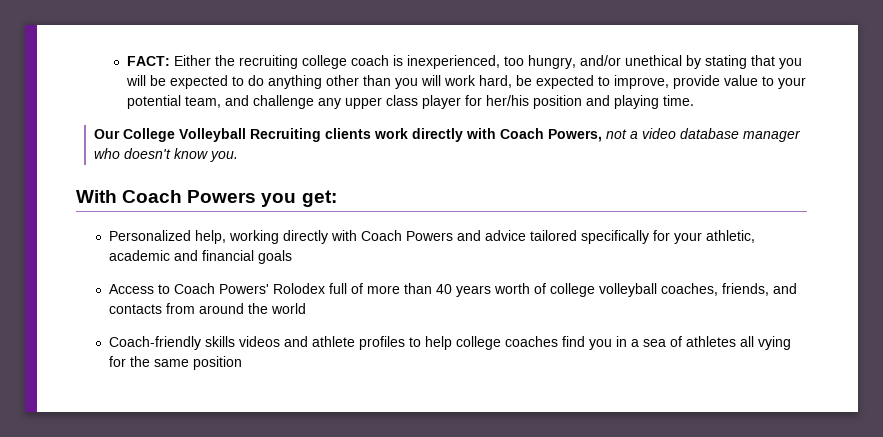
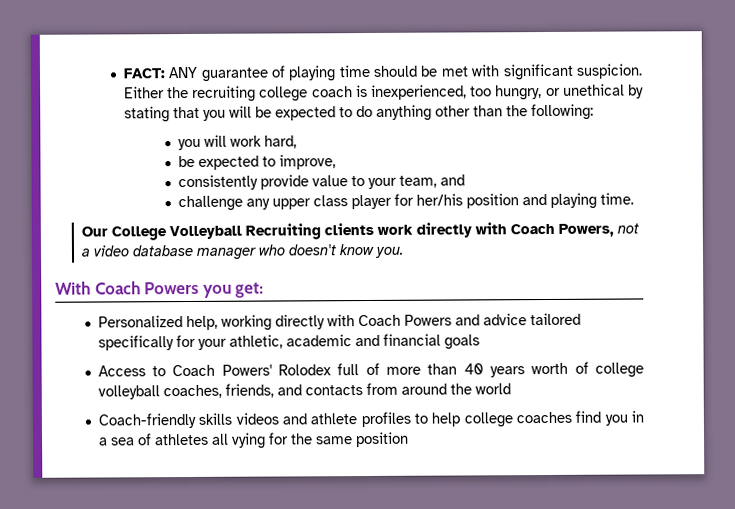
(170, 61) none -> [168,63,644,82] ANY guarantee of playing time should be met with significant suspicion.
[579,55,621,66] and/or -> [545,87,561,97] or
(391, 80) none -> [505,103,594,121] the following: //
(512, 81) none -> (297, 142) //
(669, 82) none -> [177,174,258,191] // consistently
[126,95,181,109] potential -> (397, 183) none
(249, 100) none -> (465, 180) //

